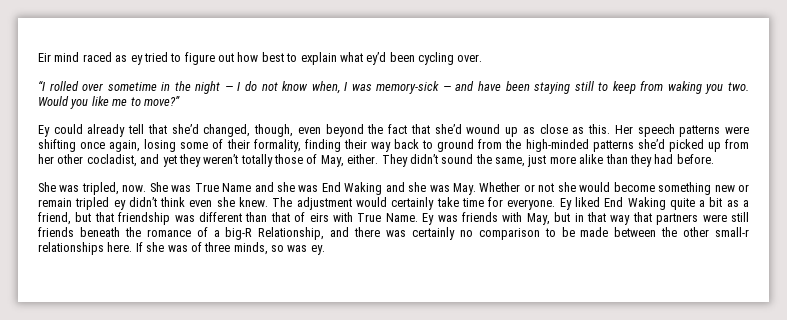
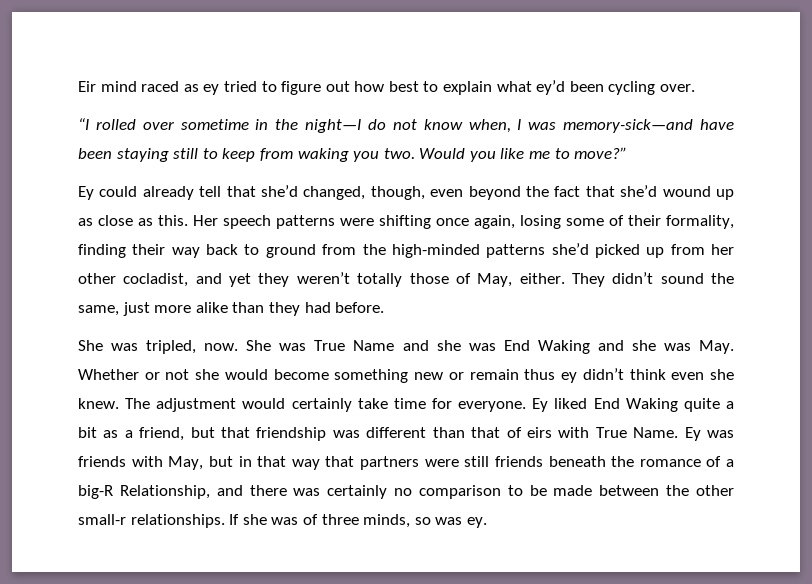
[195,81,241,94] night — I -> [305,119,362,133] night—I
[376,81,475,94] memory-sick — and -> [563,119,694,133] memory-sick—and
[75,197,110,210] tripled -> [524,369,556,380] thus
[38,242,133,255] relationships here. -> [130,514,225,528] relationships.

